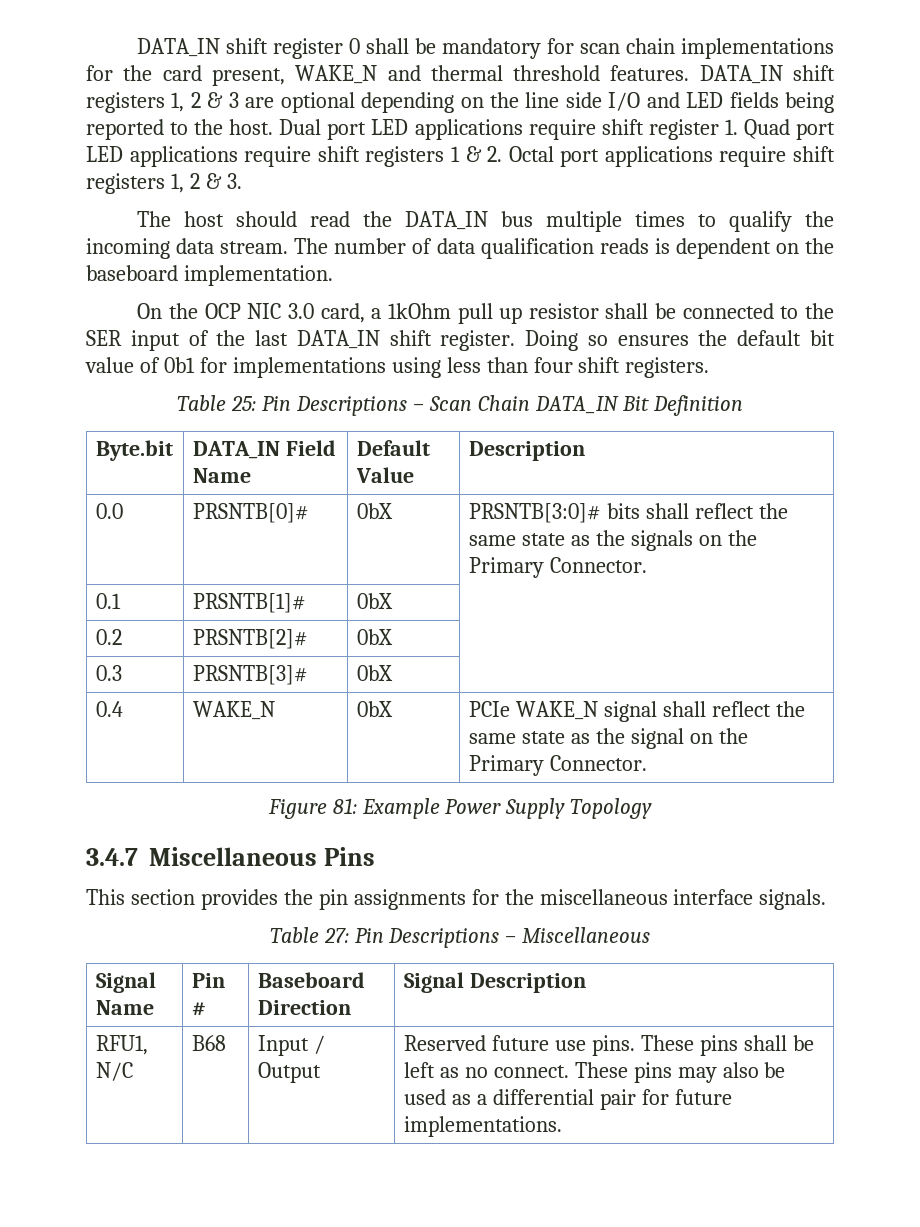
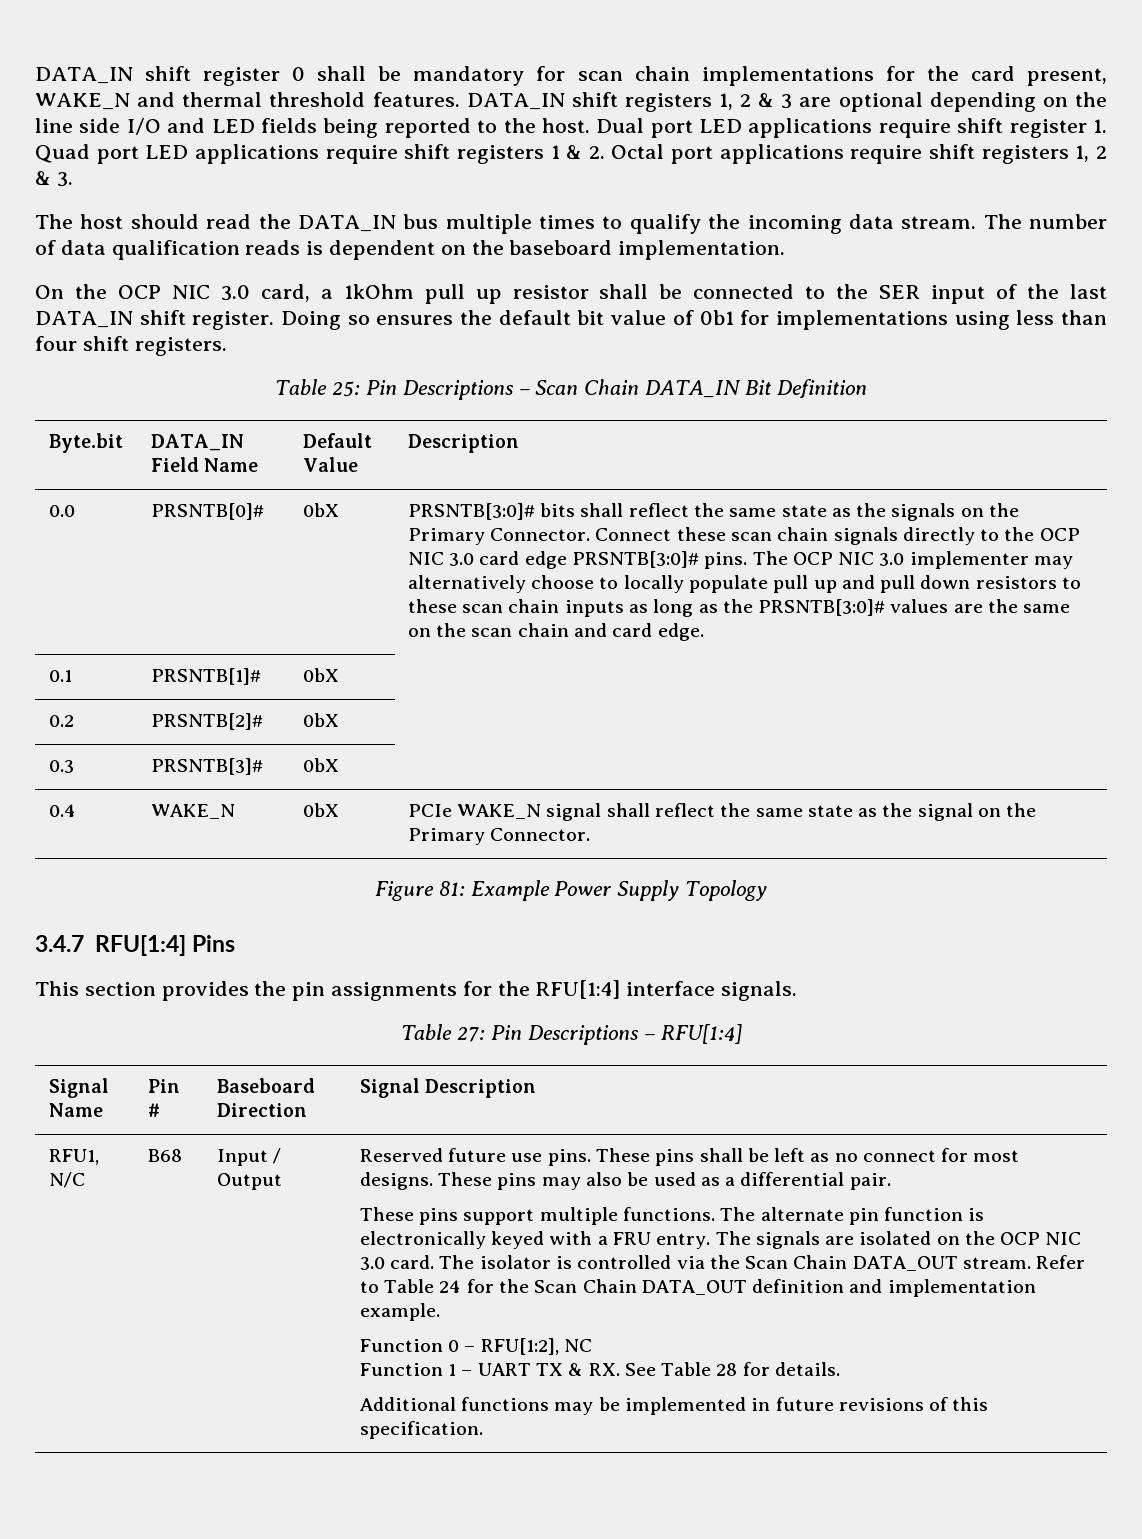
(647, 565) none -> [595,527,1080,545] [407,551,1073,569] [407,575,1081,593] [407,599,1071,617] [407,623,704,641] Connect these scan chain signals directly to the OCP NIC 3.0 card edge PRSNTB[3:0]# pins. The OCP NIC 3.0 implementer may alternatively choose to locally populate pull up and pull down resistors to these scan chain inputs as long as the PRSNTB[3:0]# values are the same on the scan chain and card edge.
[149,847,317,866] Miscellaneous -> [94,935,186,956] RFU[1:4]
[539,889,668,905] miscellaneous -> [535,980,621,999] RFU[1:4]
[522,927,651,943] Miscellaneous -> [660,1024,742,1044] RFU[1:4]
[493,1065,569,1078] connect. -> [862,1148,1020,1162] [359,1172,433,1190] connect for most designs.
[599,1089,732,1110] [403,1116,562,1137] pair for future implementations. -> [849,1173,891,1190] [359,1207,985,1225] [359,1231,1082,1249] [359,1255,1086,1271] [359,1279,1036,1297] [359,1303,440,1321] [359,1338,593,1355] [359,1362,840,1376] [359,1397,989,1415] [359,1421,483,1439] pair. // These pins support multiple functions. The alternate pin function is electronically keyed with a FRU entry. The signals are isolated on the OCP NIC 3.0 card. The isolator is controlled via the Scan Chain DATA_OUT stream. Refer to Table 24 for the Scan Chain DATA_OUT definition and implementation example. // Function 0 – RFU[1:2], NC // Function 1 – UART TX & RX. See Table 28 for details. // Additional functions may be implemented in future revisions of this specification.

